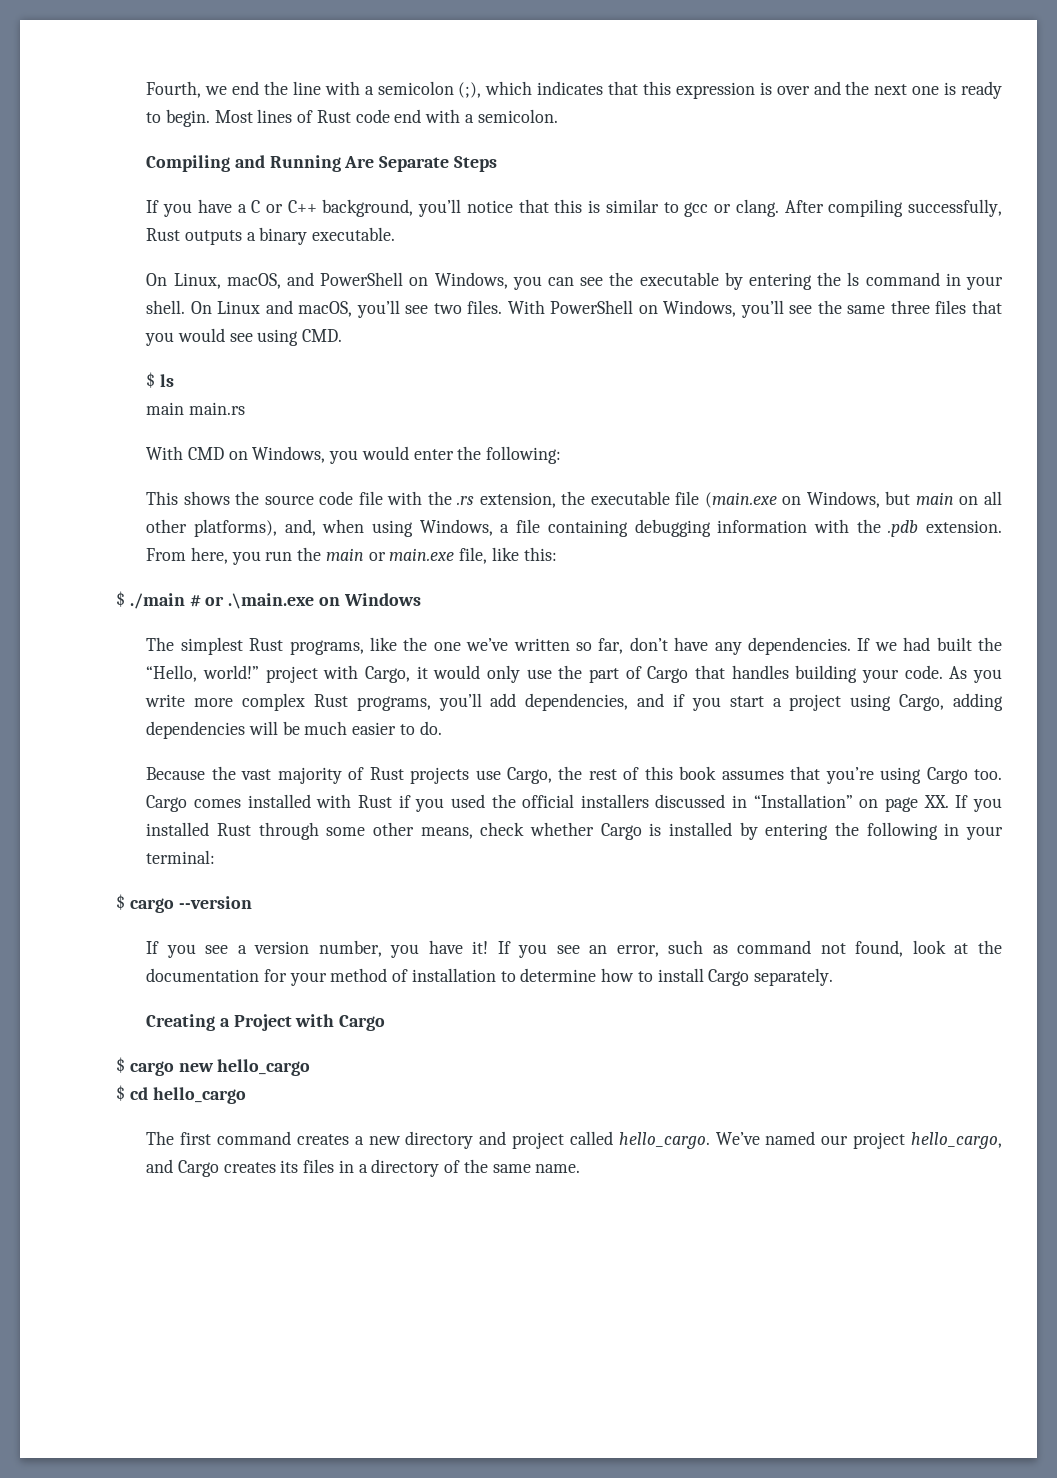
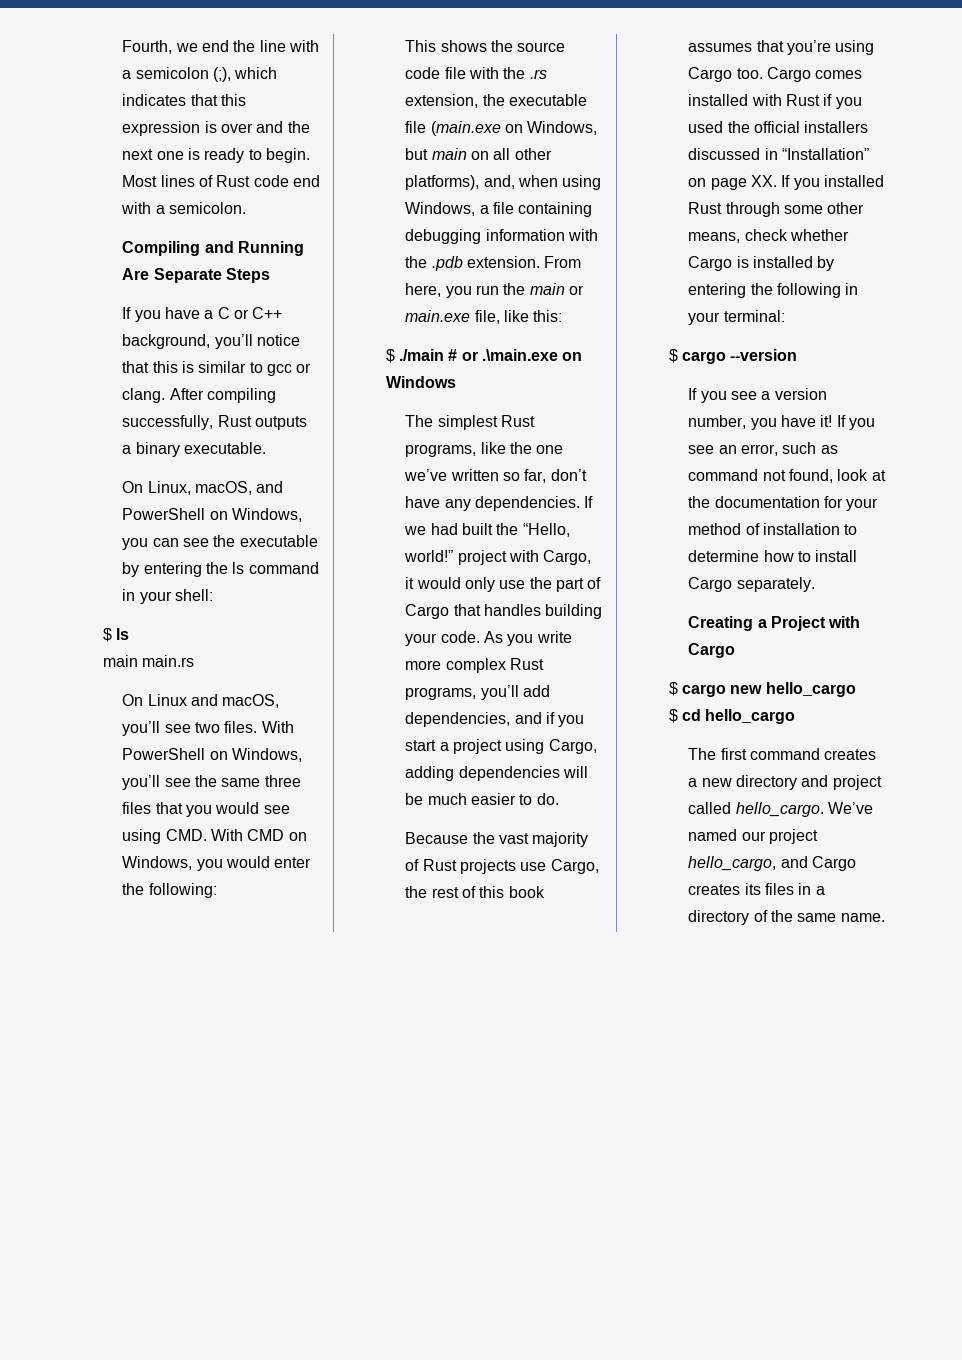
[146,300,186,314] shell. -> [175,589,214,601] [102,628,129,642] [102,655,194,667] shell: // $ ls // main main.rs //
[146,372,175,388] [146,402,246,415] // $ ls // main main.rs // -> (207, 835) none

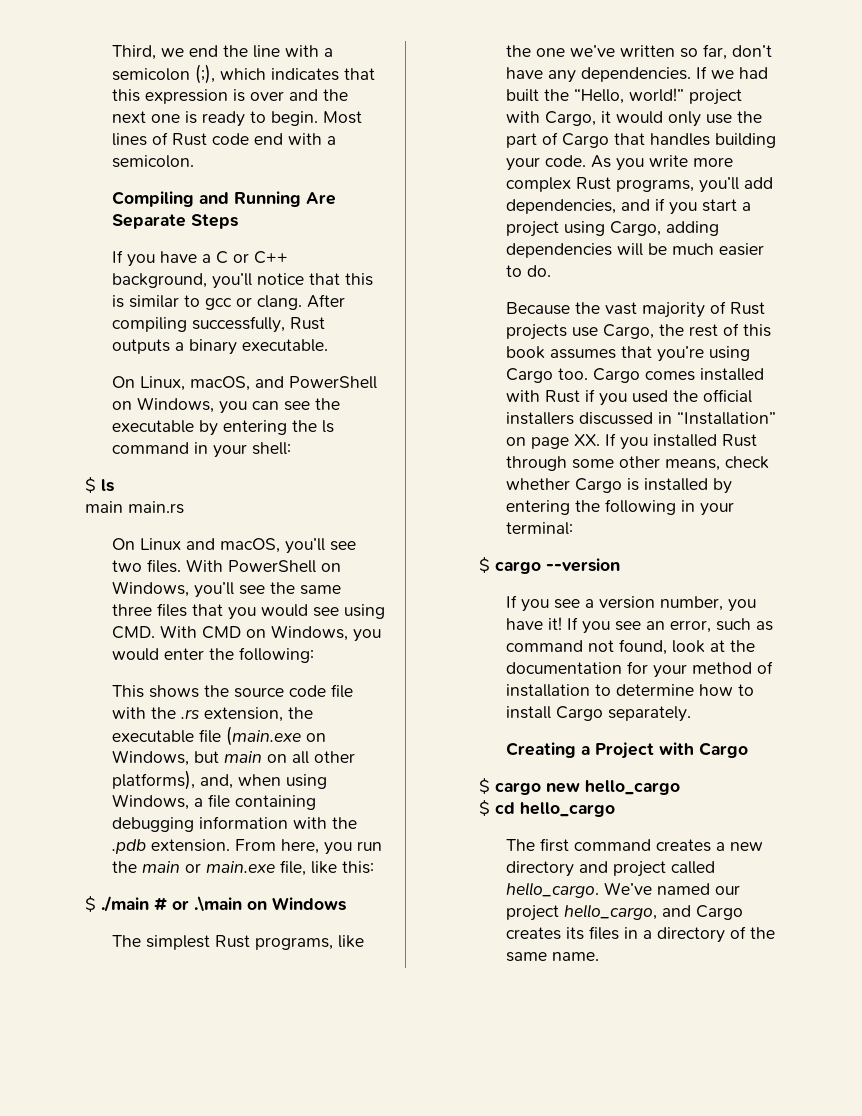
[122,40,173,54] Fourth, -> [112,45,157,60] Third,
[481,349,558,361] .\main.exe -> [193,896,242,912] .\main

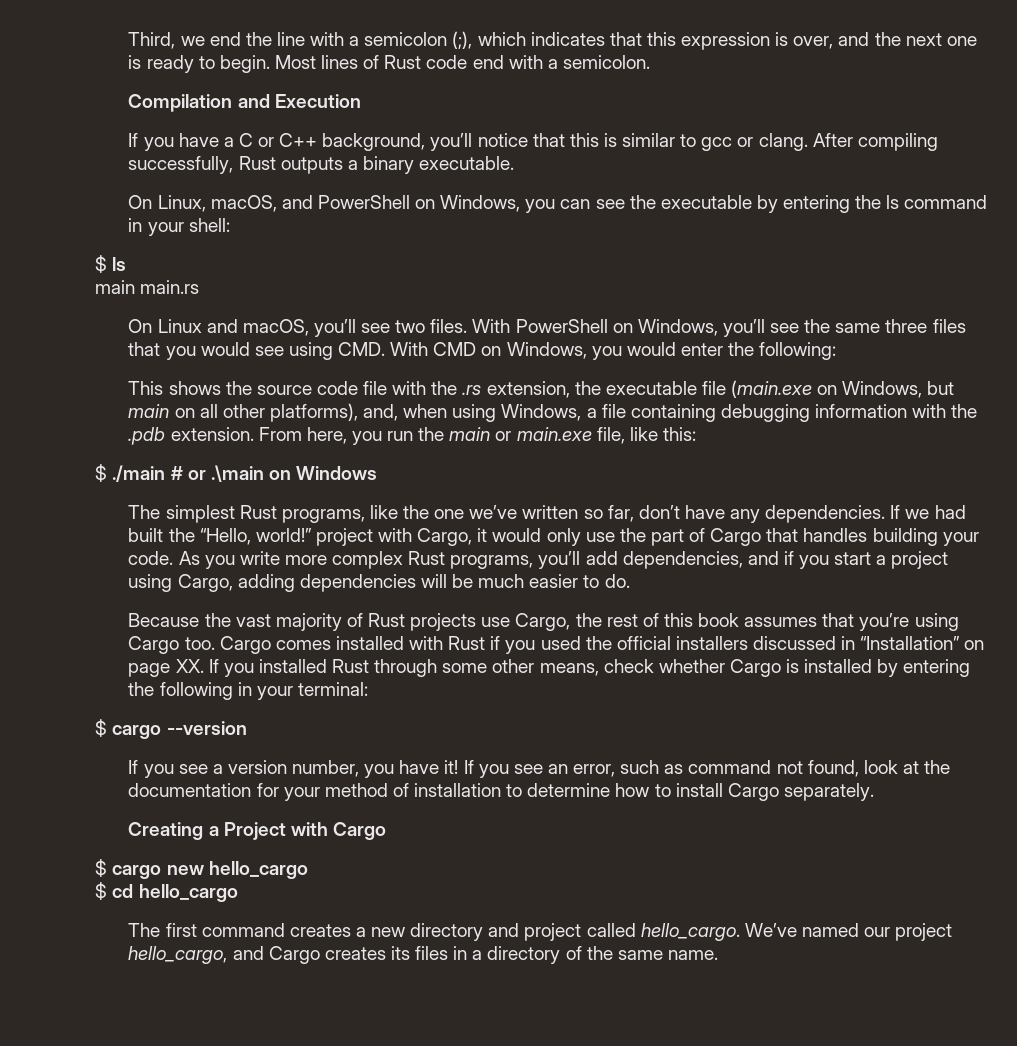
[250,91,285,101] over -> [793,36,834,49] over,
[112,191,337,207] [112,214,239,229] Compiling and Running Are Separate Steps -> [128,94,361,112] Compilation and Execution

